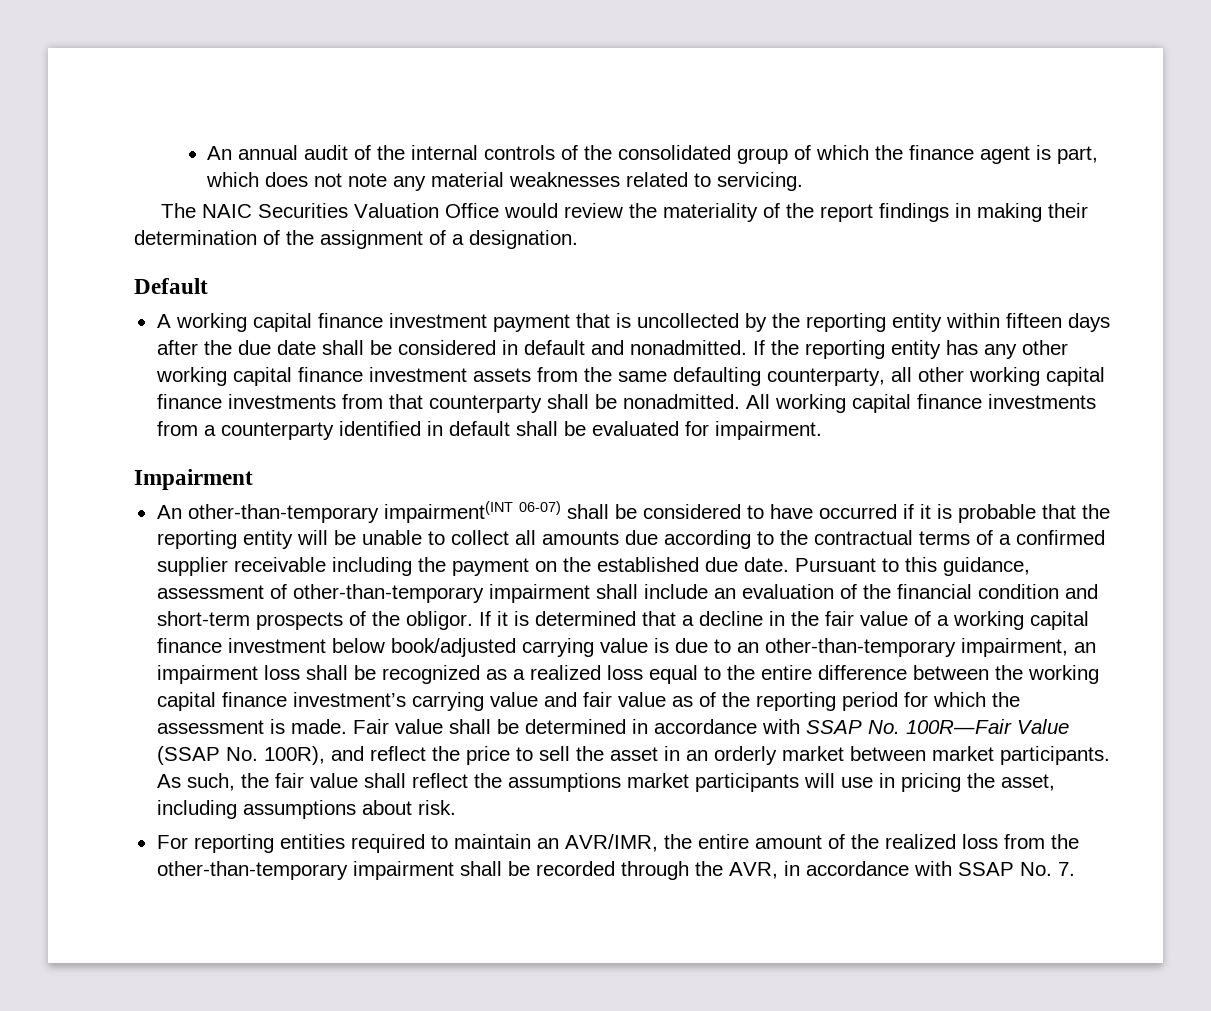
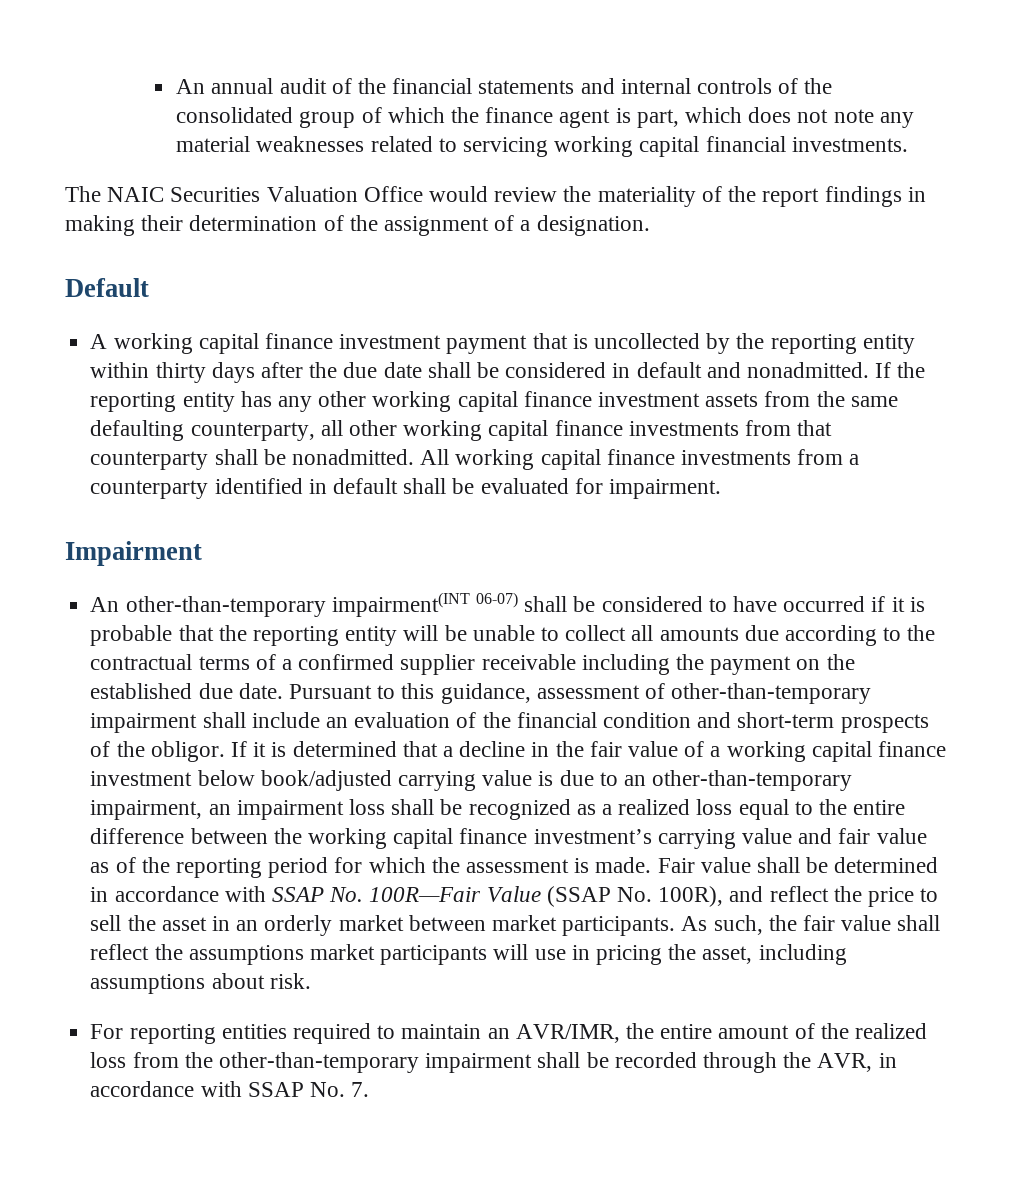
(406, 152) none -> [392,78,615,94] financial statements and
[717,172,804,191] servicing. -> [462,136,908,157] servicing working capital financial investments.
[1005,313,1062,328] fifteen -> [155,362,206,383] thirty

